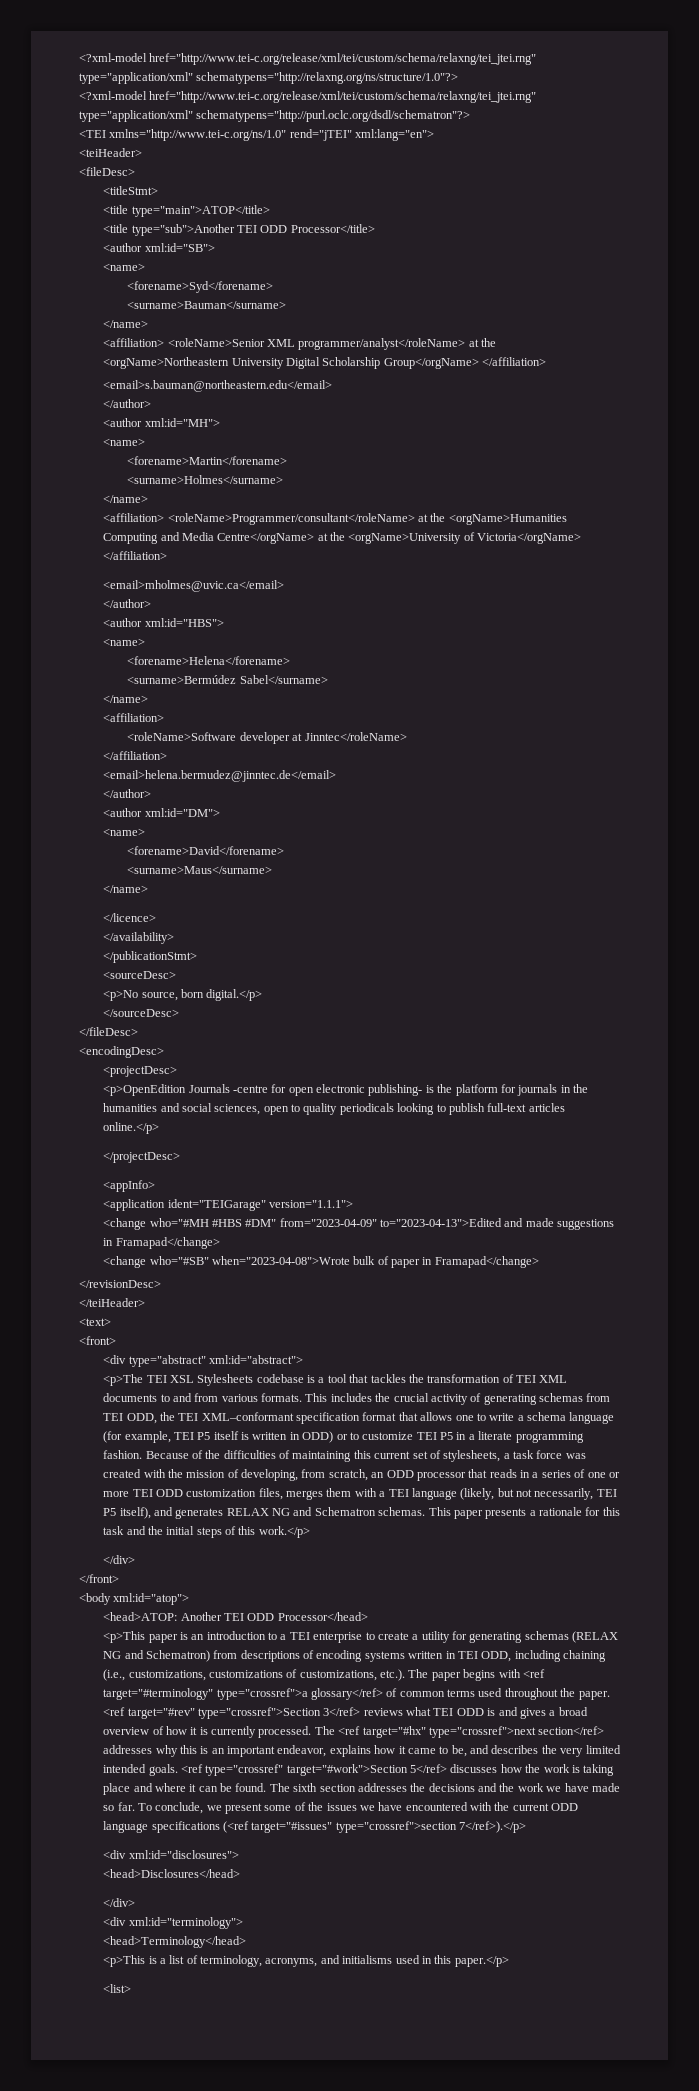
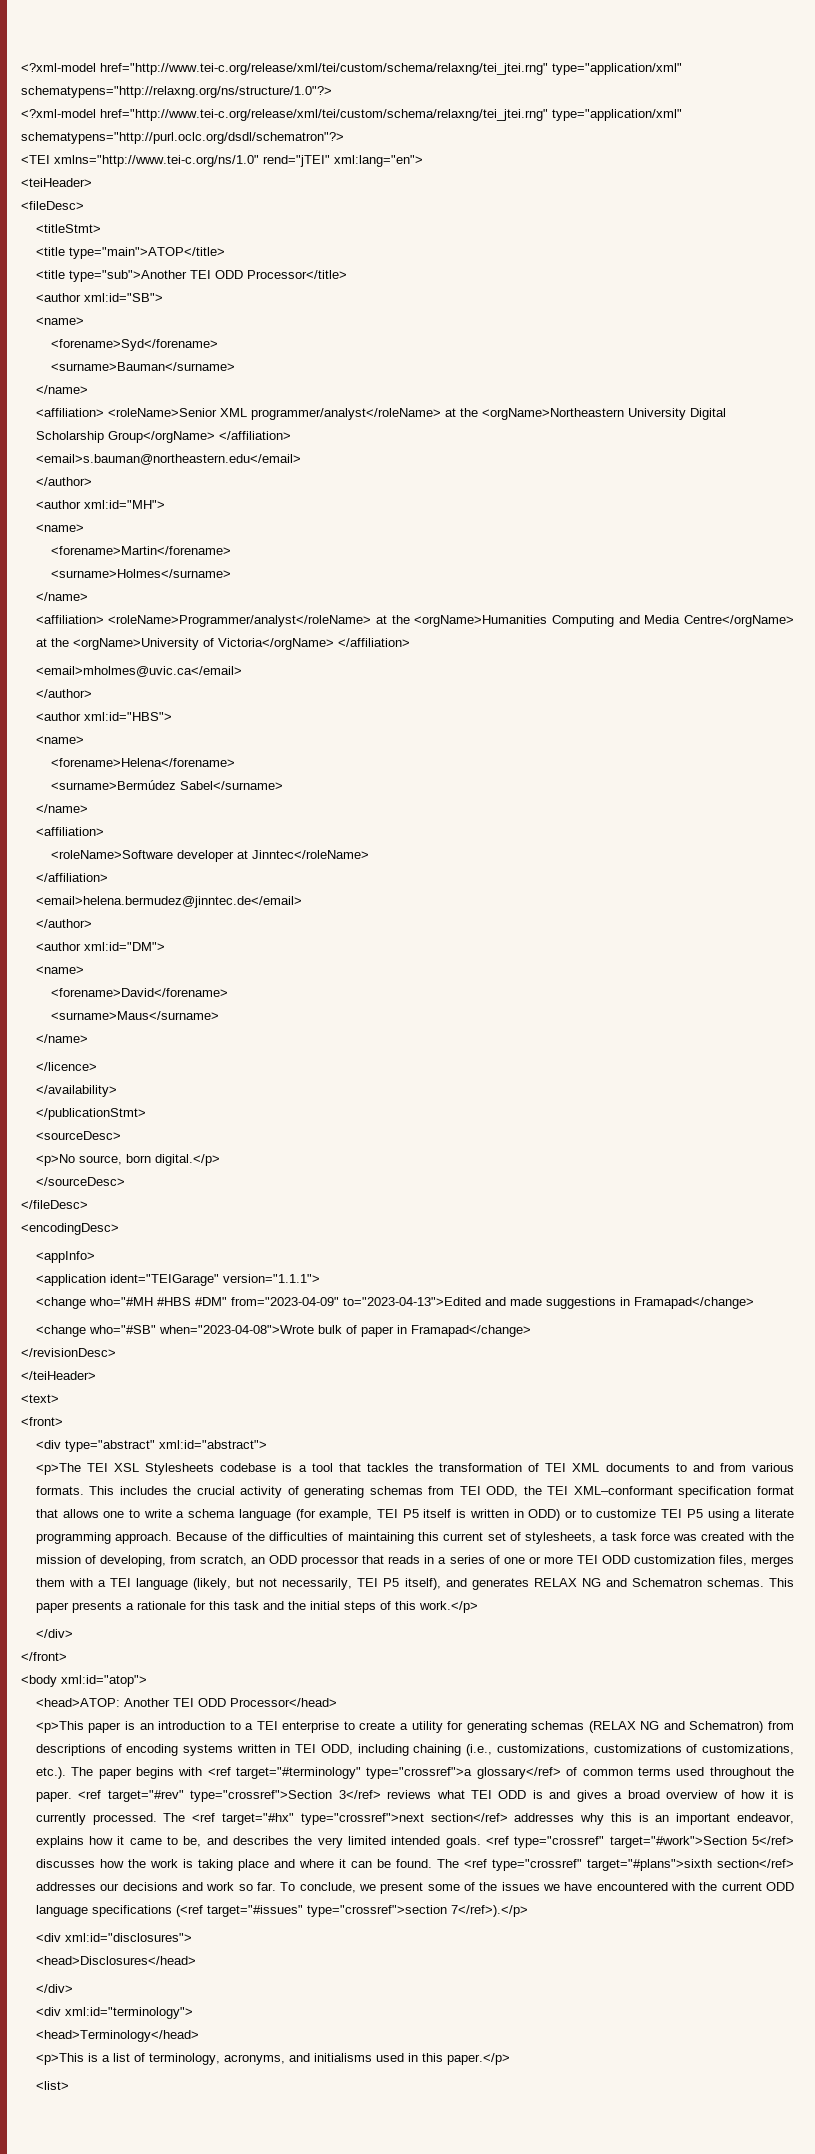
[167,513,415,525] <roleName>Programmer/consultant</roleName> -> [108,615,372,627] <roleName>Programmer/analyst</roleName>
[103,1066,178,1077] [103,1084,589,1096] [103,1103,565,1115] [103,1122,160,1134] [103,1152,181,1163] // <projectDesc> // <p>OpenEdition Journals -centre for open electronic publishing- is the platform for journals in the humanities and social sciences, open to quality periodicals looking to publish full-text articles online.</p> // </projectDesc> -> (119, 1229) none
[456,1432,467,1440] in -> [707,1509,739,1521] using
[103,1450,143,1459] fashion. -> [115,1532,173,1544] approach.
[293,1783,620,1792] sixth section addresses the decisions and the work we have made -> [463,1859,794,1871] [35,1882,235,1891] <ref type="crossref" target="#plans">sixth section</ref> addresses our decisions and work

